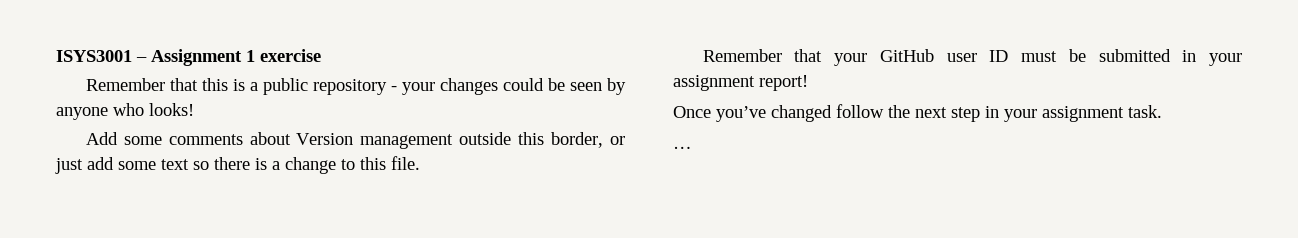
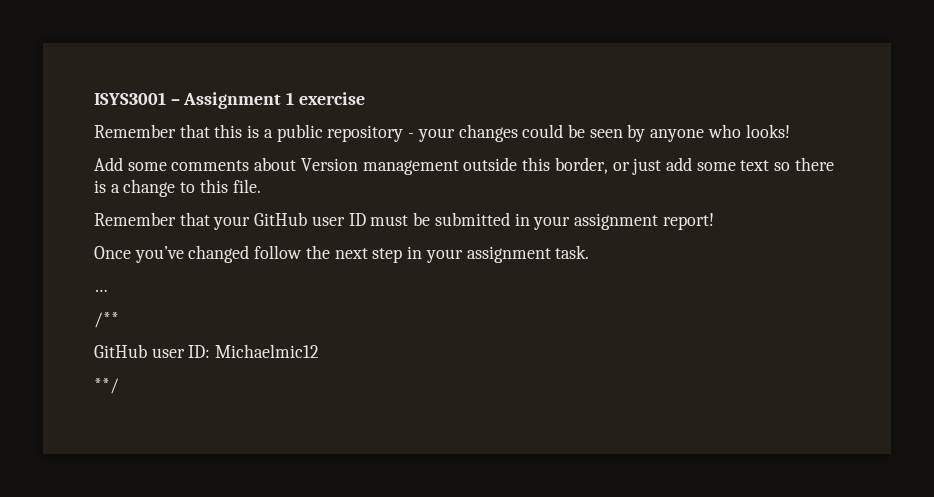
(692, 147) none -> [94,312,119,328] [94,344,320,358] [94,378,119,394] // /** // GitHub user ID: Michaelmic12 // **/

